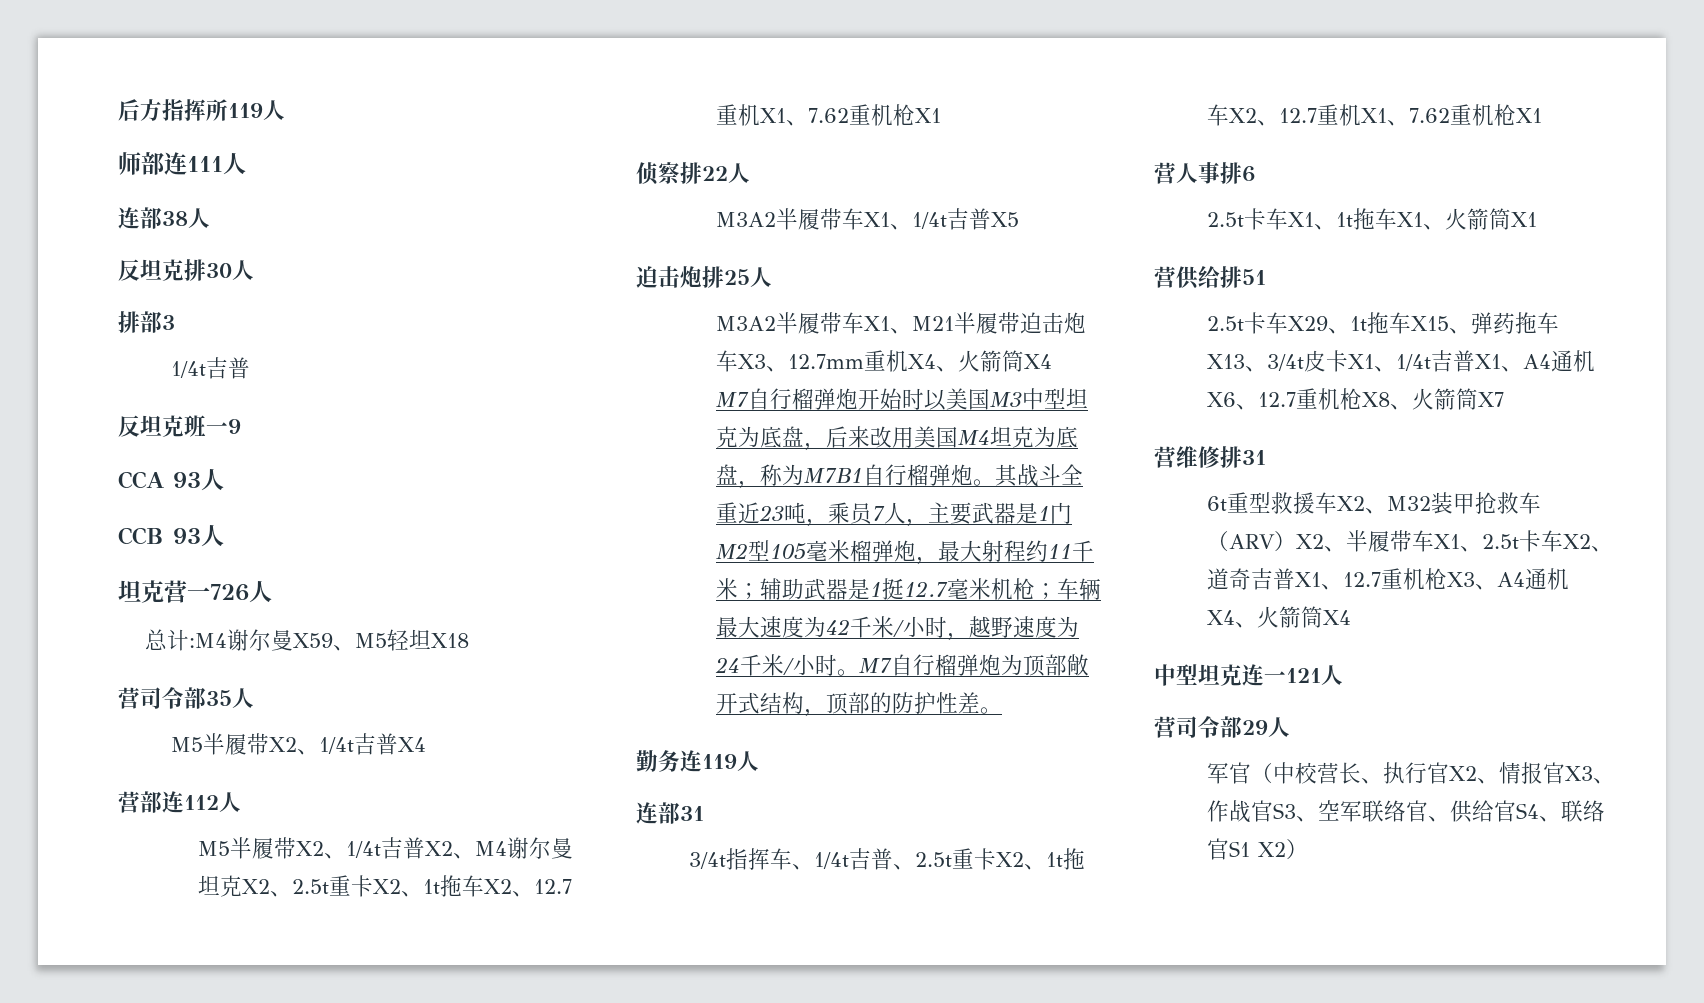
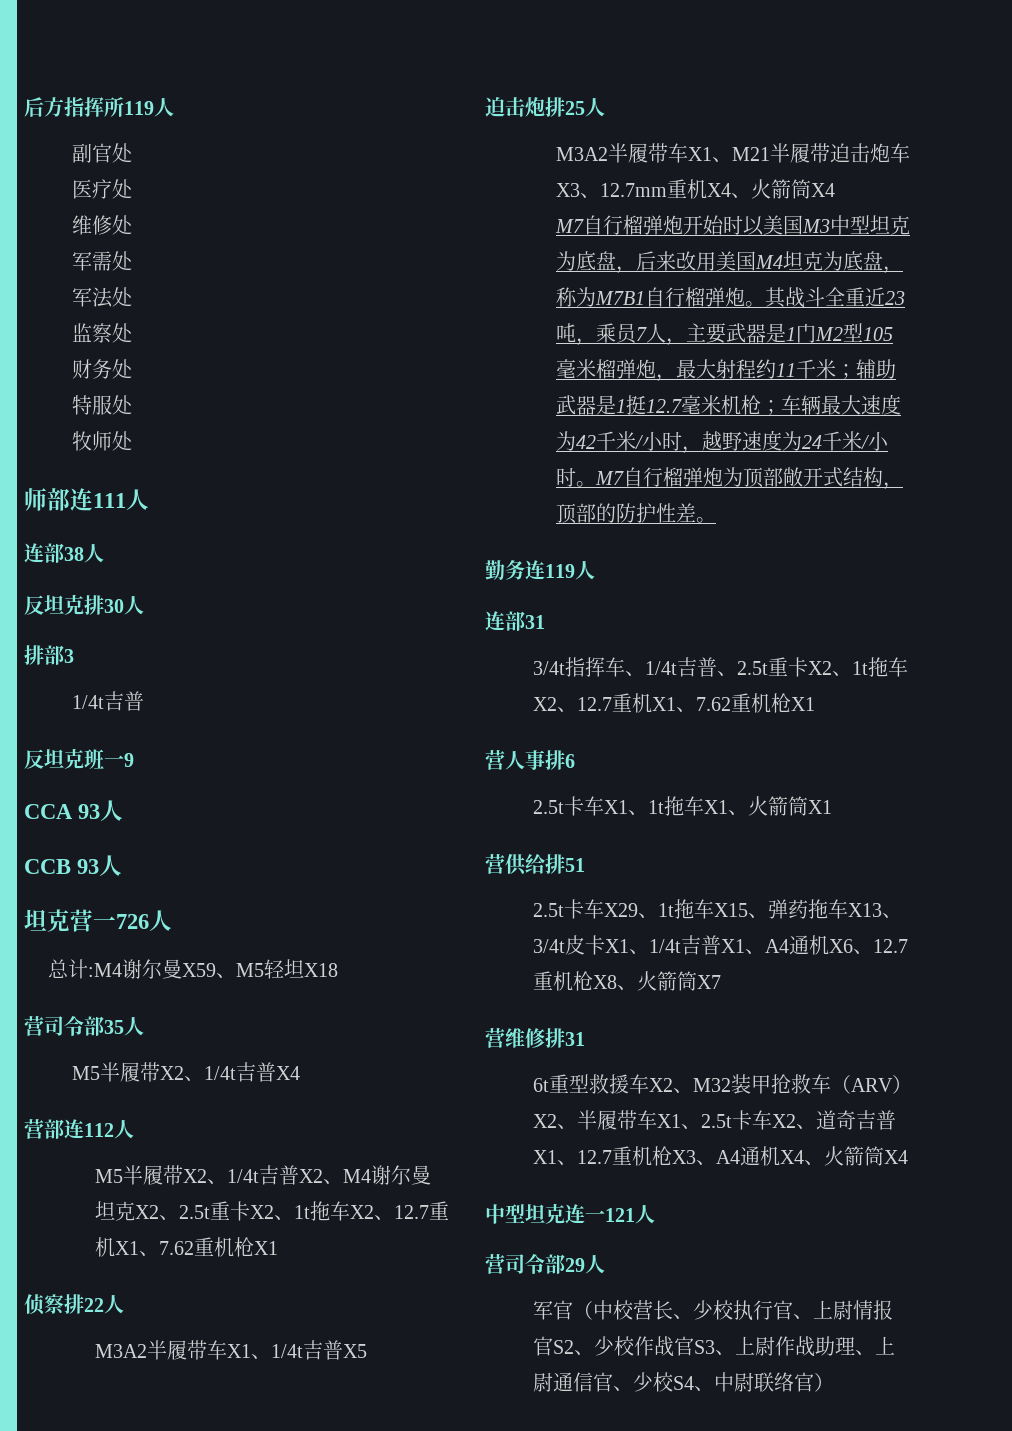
(285, 110) none -> [71,143,132,163] [71,179,132,199] [71,215,132,235] [71,251,132,271] [71,287,132,308] [71,323,132,343] [71,359,132,379] [71,395,132,415] [71,431,132,451] // 副官处 // 医疗处 // 维修处 // 军需处 // 军法处 // 监察处 // 财务处 // 特服处 // 牧师处
[1383,762,1616,784] [1207,800,1606,823] [1207,838,1287,860] 执行官X2、情报官X3、作战官S3、空军联络官、供给官S4、联络官S1 X2 -> [692,1300,893,1321] [532,1336,895,1357] [532,1372,814,1392] 少校执行官、上尉情报官S2、少校作战官S3、上尉作战助理、上尉通信官、少校S4、中尉联络官

